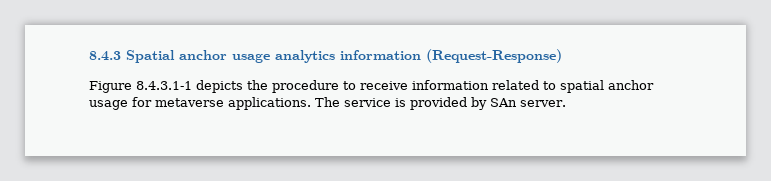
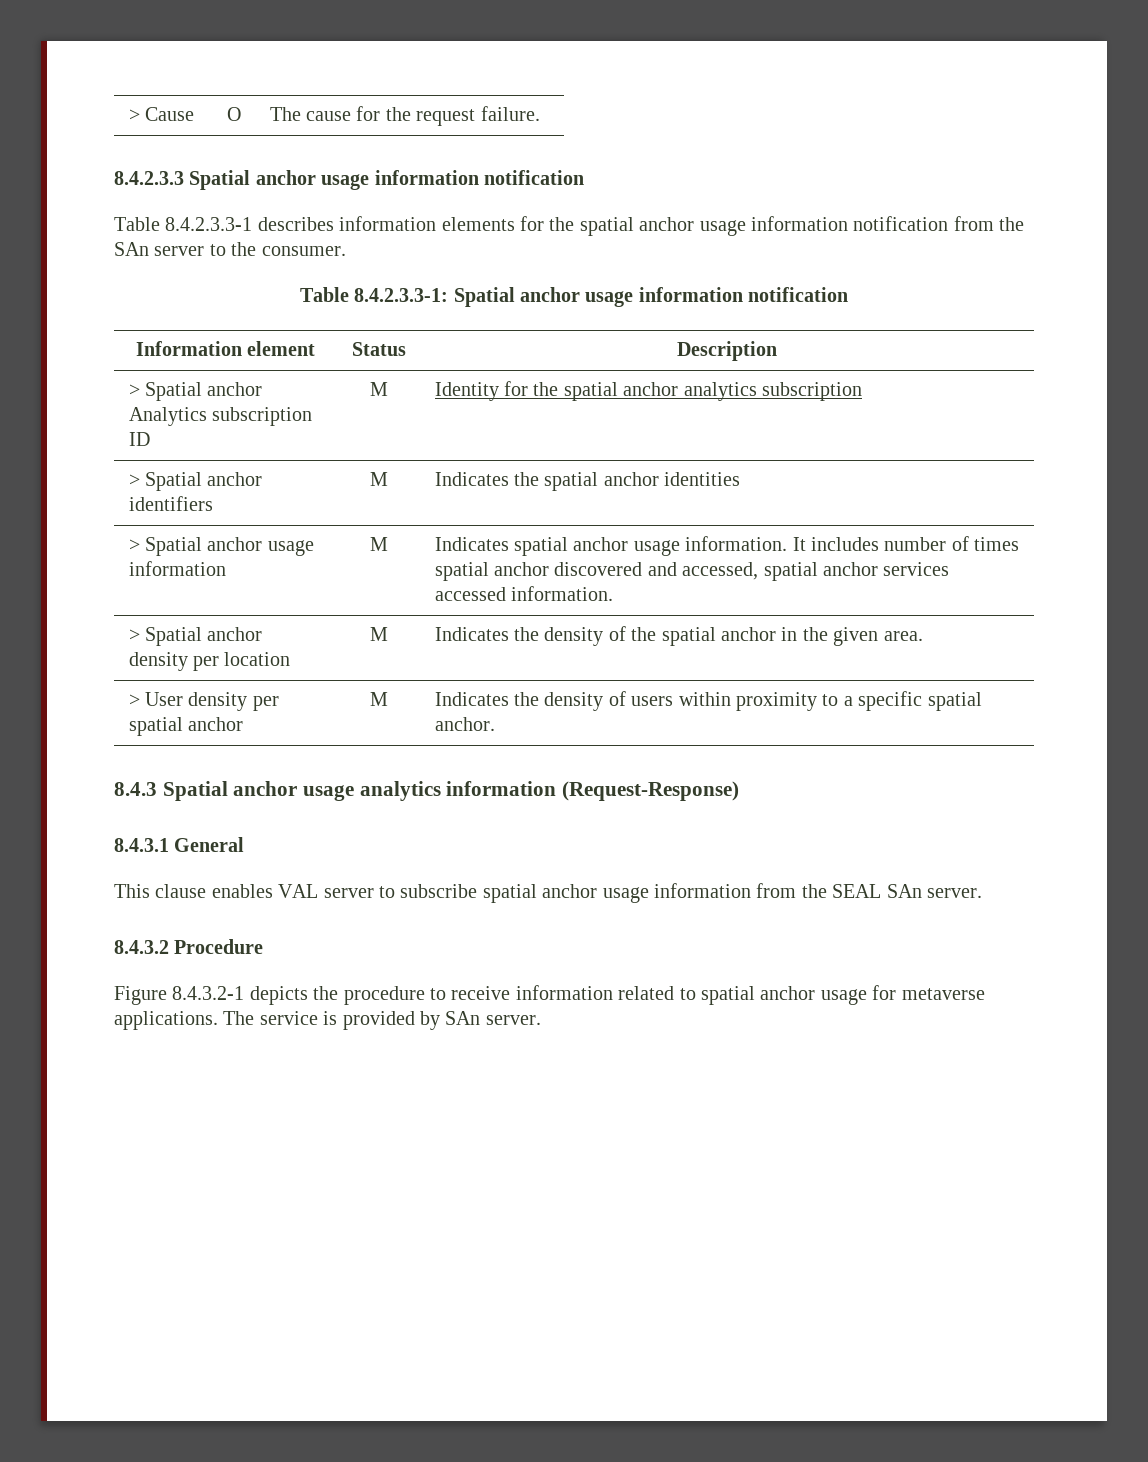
(89, 56) none -> [128,107,194,121] [226,107,241,121] [269,106,540,126] [114,170,584,190] [114,216,1025,236] [114,242,346,256] [299,287,849,307] [135,341,316,356] [351,342,406,356] [677,341,777,361] [128,382,263,401] [128,407,312,426] [128,432,150,446] [369,382,388,396] [434,381,862,401] [128,472,263,491] [128,496,213,511] [369,472,388,486] [434,472,741,491] [128,537,314,556] [128,561,226,576] [369,537,388,551] [434,536,1020,556] [434,562,950,581] [434,586,613,601] [128,627,263,646] [128,652,291,671] [369,627,388,641] [434,626,923,646] [128,692,279,711] [128,717,243,736] [369,692,388,706] [434,691,982,711] [434,717,495,731] > Cause | O | The cause for the request failure. // 8.4.2.3.3 Spatial anchor usage information notification // Table 8.4.2.3.3-1 describes information elements for the spatial anchor usage information notification from the SAn server to the consumer. // Table 8.4.2.3.3-1: Spatial anchor usage information notification // Information element | Status | Description // > Spatial anchor Analytics subscription ID | M | Identity for the spatial anchor analytics subscription // > Spatial anchor identifiers | M | Indicates the spatial anchor identities // > Spatial anchor usage information | M | Indicates spatial anchor usage information. It includes number of times spatial anchor discovered and accessed, spatial anchor services accessed information. // > Spatial anchor density per location | M | Indicates the density of the spatial anchor in the given area. // > User density per spatial anchor | M | Indicates the density of users within proximity to a specific spatial anchor. //
(562, 56) none -> [114,837,245,852] [114,883,982,903] [114,939,264,954] // 8.4.3.1 General // This clause enables VAL server to subscribe spatial anchor usage information from the SEAL SAn server. // 8.4.3.2 Procedure
[136,81,192,90] 8.4.3.1-1 -> [172,986,245,1000] 8.4.3.2-1

